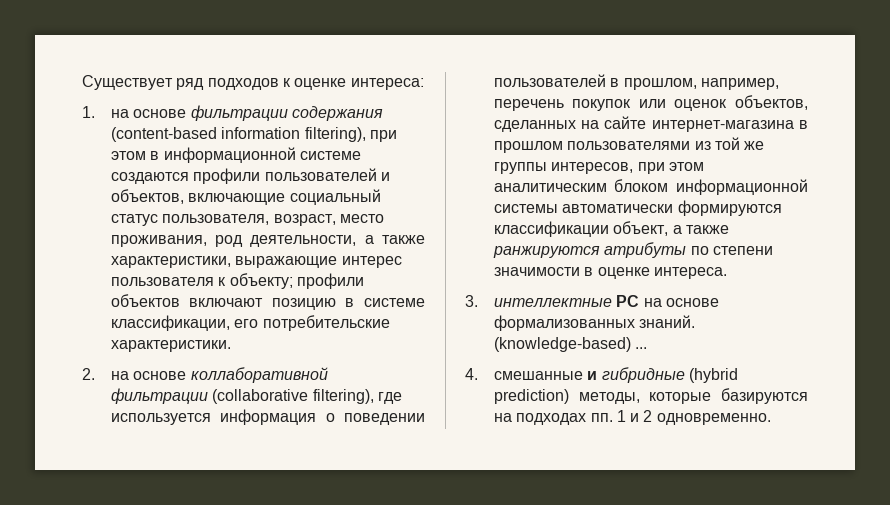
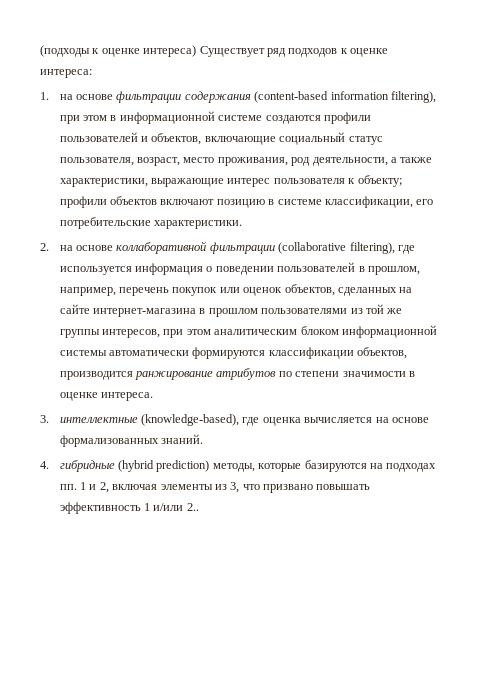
(82, 82) none -> [40,45,197,57] (подходы к оценке интереса)
[613,221,729,236] [492,242,687,258] объект, а также ранжируются атрибуты -> [357,347,408,359] [59,368,277,380] объектов, производится ранжирование атрибутов
[616,295,640,307] РС -> [141,414,373,426] (knowledge-based), где оценка вычисляется
[493,337,648,352] (knowledge-based) ... -> (204, 439) none
[493,371,598,380] смешанные и -> (49, 465) none
[643,410,771,425] 2 одновременно. -> [99,482,371,493] [59,502,199,514] 2, включая элементы из 3, что призвано повышать эффективность 1 и/или 2..

